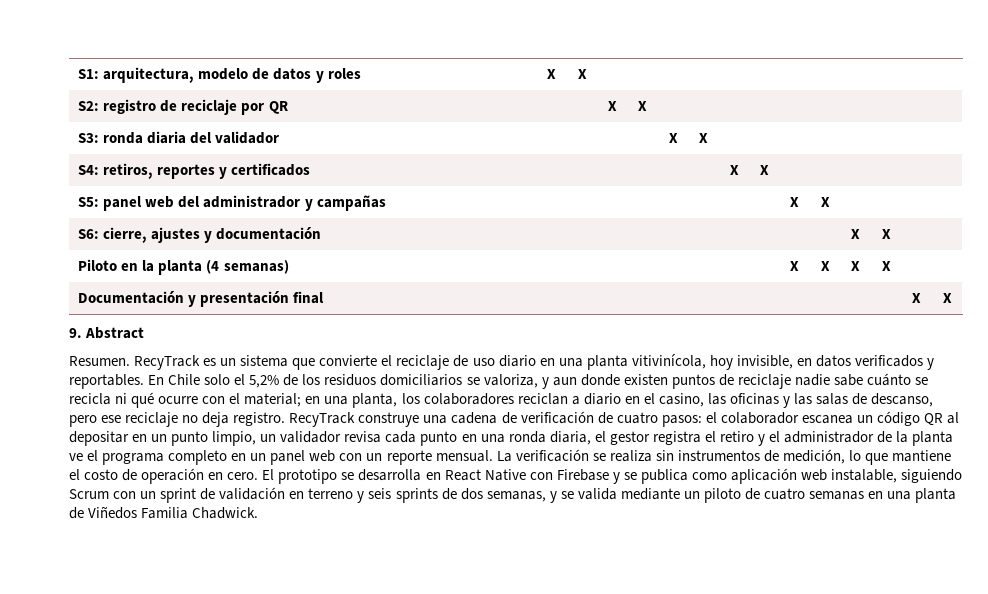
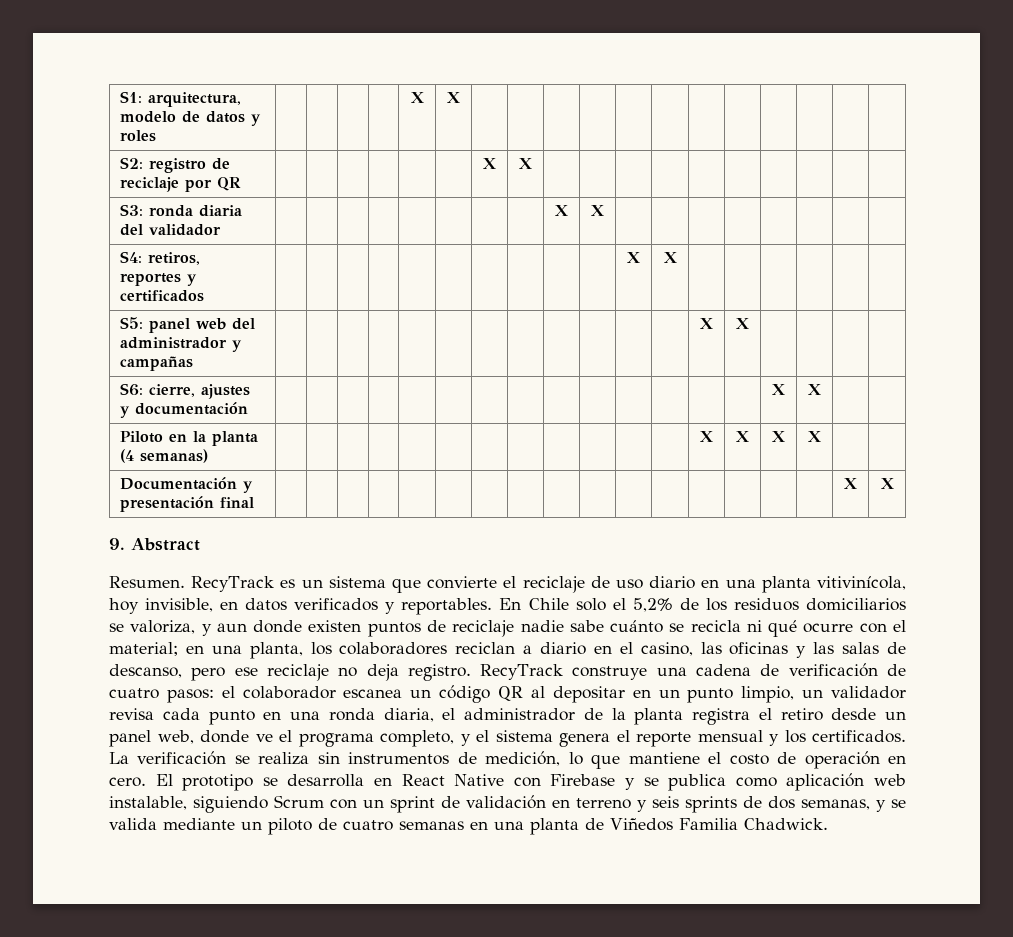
[609,431,954,446] [69,450,493,465] gestor registra el retiro y el administrador de la planta ve el programa completo en un panel web con un reporte mensual. -> [464,708,906,725] [109,730,906,747] administrador de la planta registra el retiro desde un panel web, donde ve el programa completo, y el sistema genera el reporte mensual y los certificados.

